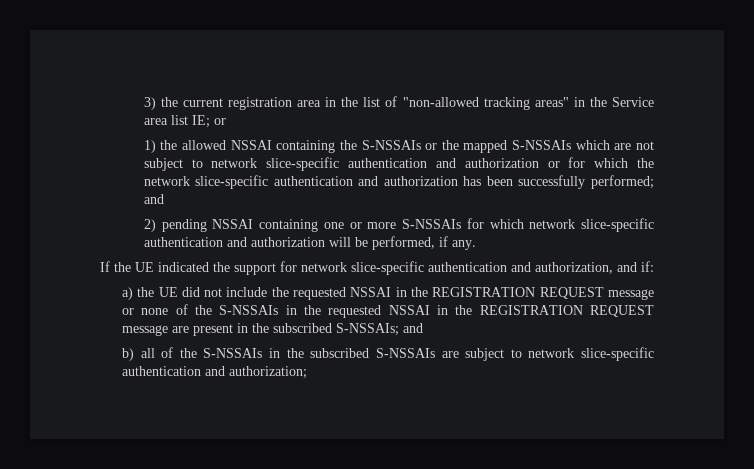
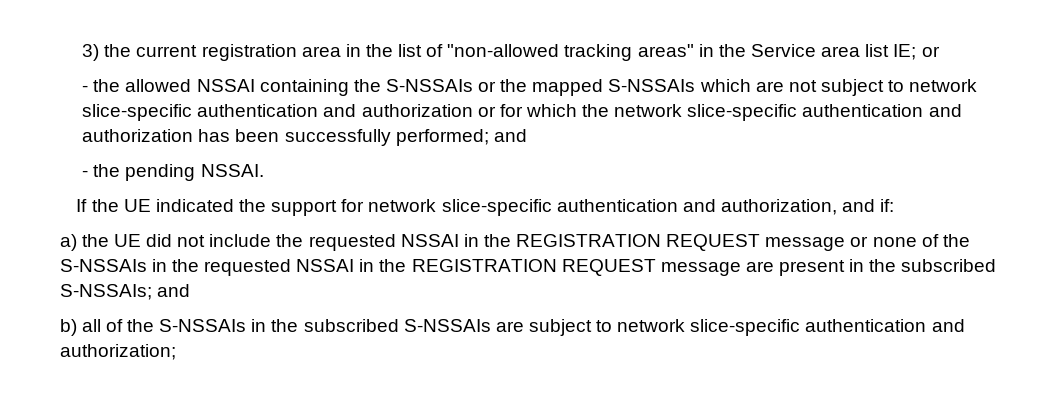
[143,140,156,153] 1) -> [82,85,89,92] -
[143,218,654,232] [143,236,476,250] 2) pending NSSAI containing one or more S-NSSAIs for which network slice-specific authentication and authorization will be performed, if any. -> [82,164,264,181] - the pending NSSAI.

